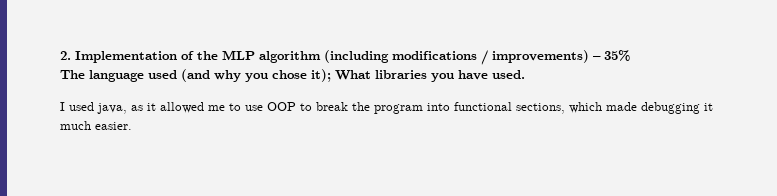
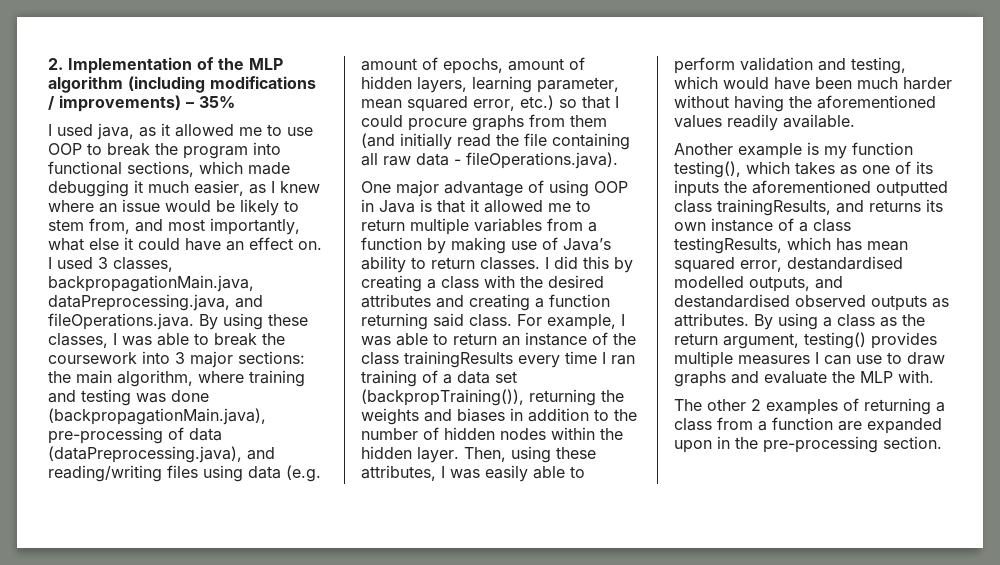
[60,69,525,82] // The language used (and why you chose it); What libraries you have used. -> (235, 102) none
[95,122,132,130] easier. -> [194,180,320,196] [48,199,299,216] [48,218,300,235] [48,237,322,251] [48,257,173,272] [48,275,254,292] [48,294,263,311] [48,313,308,330] [48,333,285,348] [48,351,305,368] [48,370,305,387] [48,389,209,406] [48,408,266,425] [48,427,222,444] [48,446,275,463] [48,465,321,482] [361,57,585,74] [361,76,619,93] [361,95,619,112] [361,114,607,131] [361,133,630,150] [361,152,618,169] [361,180,628,197] [361,199,591,213] [361,218,597,235] [361,237,611,254] [361,256,633,273] [361,275,604,292] [361,294,610,311] [361,313,625,330] [361,332,636,346] [361,351,635,368] [361,370,517,387] [361,389,624,406] [361,408,637,425] [361,427,623,440] [361,446,596,463] [361,465,585,482] [674,57,906,74] [674,76,952,90] [674,95,936,112] [674,114,855,131] [674,142,913,159] [674,161,933,178] [674,180,948,197] [674,199,943,216] [674,218,851,232] [674,237,908,254] [674,256,903,273] [674,276,843,292] [674,294,949,311] [674,313,925,330] [674,332,937,349] [674,351,945,368] [674,370,934,387] [674,398,945,415] [674,417,942,434] [674,436,942,453] easier, as I knew where an issue would be likely to stem from, and most importantly, what else it could have an effect on. I used 3 classes, backpropagationMain.java, dataPreprocessing.java, and fileOperations.java. By using these classes, I was able to break the coursework into 3 major sections: the main algorithm, where training and testing was done (backpropagationMain.java), pre-processing of data (dataPreprocessing.java), and reading/writing files using data (e.g. amount of epochs, amount of hidden layers, learning parameter, mean squared error, etc.) so that I could procure graphs from them (and initially read the file containing all raw data - fileOperations.java). // One major advantage of using OOP in Java is that it allowed me to return multiple variables from a function by making use of Java’s ability to return classes. I did this by creating a class with the desired attributes and creating a function returning said class. For example, I was able to return an instance of the class trainingResults every time I ran training of a data set (backpropTraining()), returning the weights and biases in addition to the number of hidden nodes within the hidden layer. Then, using these attributes, I was easily able to perform validation and testing, which would have been much harder without having the aforementioned values readily available. // Another example is my function testing(), which takes as one of its inputs the aforementioned outputted class trainingResults, and returns its own instance of a class testingResults, which has mean squared error, destandardised modelled outputs, and destandardised observed outputs as attributes. By using a class as the return argument, testing() provides multiple measures I can use to draw graphs and evaluate the MLP with. // The other 2 examples of returning a class from a function are expanded upon in the pre-processing section.

